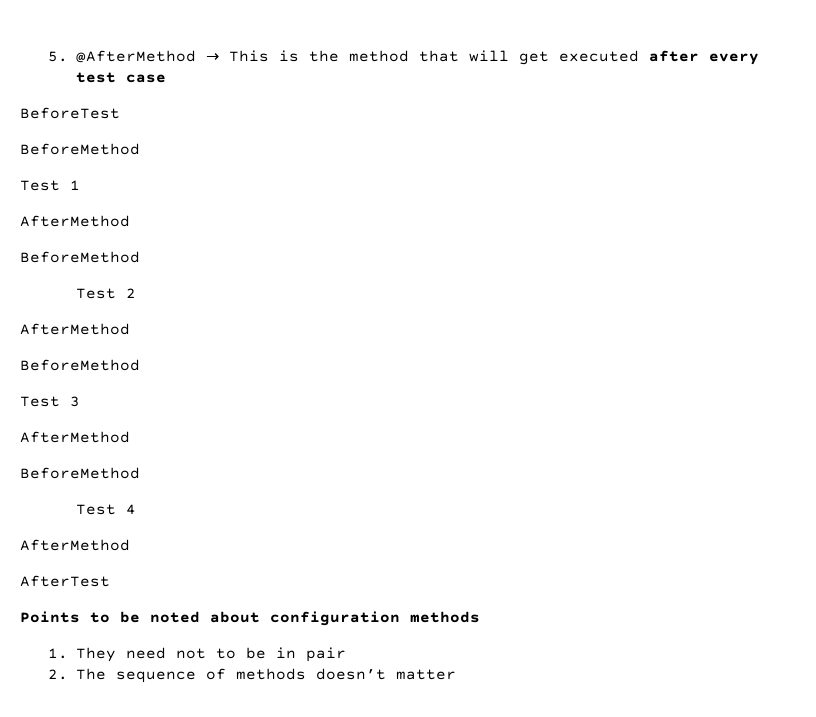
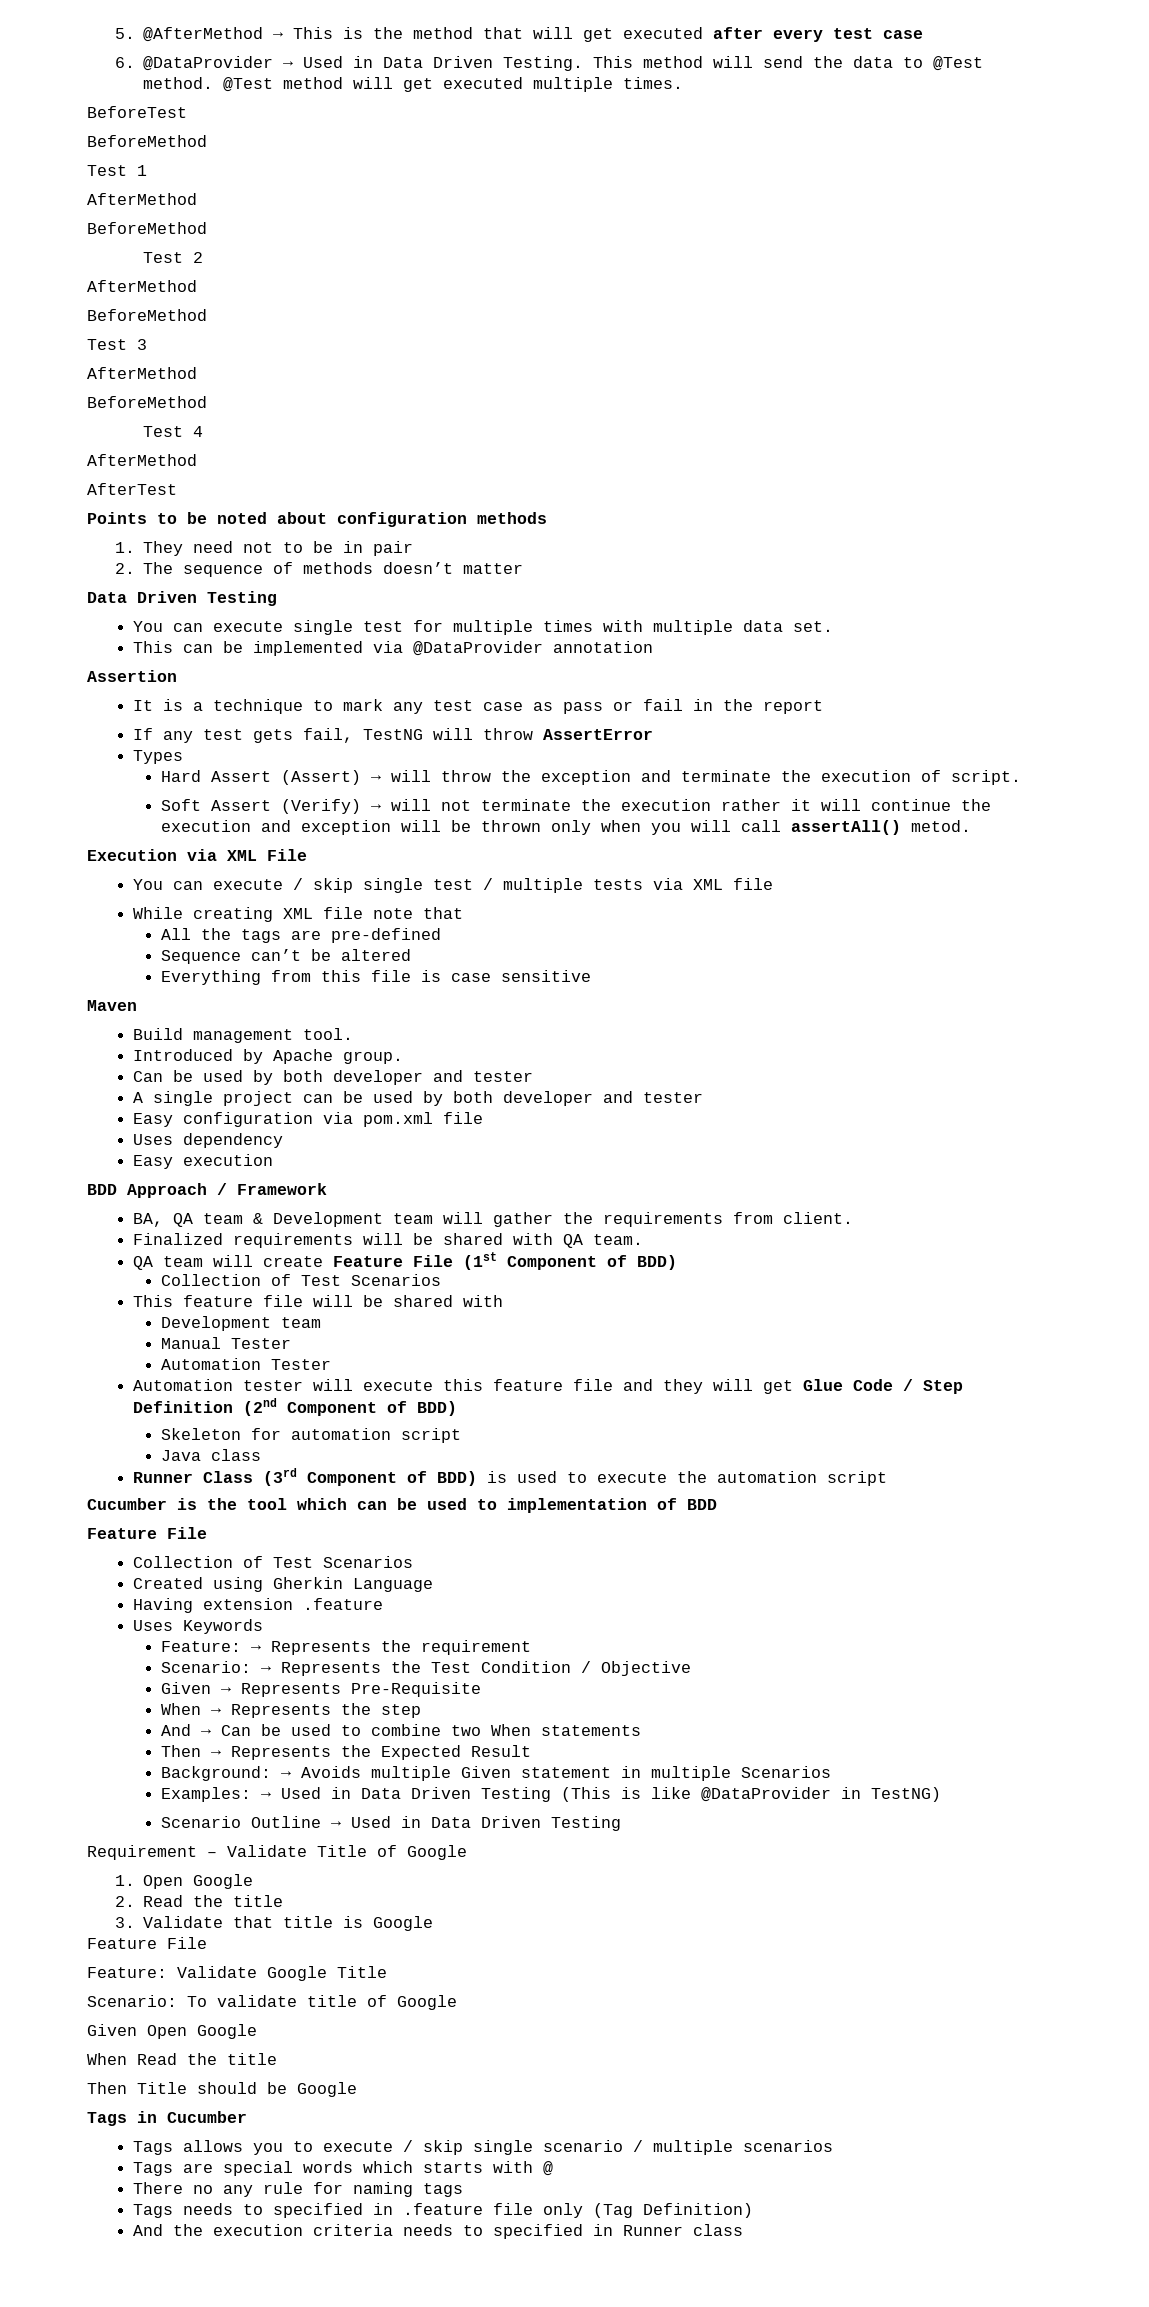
(167, 78) none -> [114,56,984,71] [143,77,684,92] // 6. @DataProvider → Used in Data Driven Testing. This method will send the data to @Test method. @Test method will get executed multiple times.
(457, 674) none -> [87,591,277,606] [133,620,834,635] [133,641,654,656] [87,670,177,682] [133,699,824,714] [133,728,654,743] [133,750,184,764] [161,770,1022,785] [161,799,992,814] [161,820,972,835] [87,849,307,861] [133,878,774,893] [133,907,464,922] [161,928,442,943] [161,949,412,964] [161,970,592,985] [87,1000,137,1011] [133,1028,354,1043] [133,1049,404,1064] [133,1070,534,1085] [133,1091,704,1106] [133,1112,484,1127] [133,1133,284,1148] [133,1154,274,1169] [87,1183,327,1198] [133,1212,854,1227] [133,1233,644,1248] [133,1252,678,1270] [161,1274,442,1286] [133,1295,504,1307] [161,1316,322,1331] [161,1337,292,1349] [161,1358,332,1370] [133,1379,964,1394] [133,1398,458,1416] [161,1428,462,1443] [161,1449,262,1461] [133,1468,888,1486] [87,1498,717,1513] [87,1527,207,1539] [133,1556,414,1568] [133,1577,434,1592] [133,1598,384,1613] [133,1619,264,1634] [161,1640,532,1655] [161,1661,692,1676] [161,1682,482,1697] [161,1703,422,1718] [161,1724,642,1736] [161,1745,532,1760] [161,1766,832,1781] [161,1787,942,1802] [161,1816,622,1831] [87,1845,467,1860] [114,1874,254,1889] [114,1895,284,1907] [114,1916,434,1931] [87,1937,207,1949] [87,1966,387,1981] [87,1995,457,2010] [87,2024,257,2039] [87,2053,277,2065] [87,2082,357,2097] [87,2111,247,2126] [133,2140,834,2155] [133,2161,554,2176] [133,2182,464,2197] [133,2203,754,2218] [133,2224,744,2239] // Data Driven Testing // You can execute single test for multiple times with multiple data set. // This can be implemented via @DataProvider annotation // Assertion // It is a technique to mark any test case as pass or fail in the report // If any test gets fail, TestNG will throw AssertError // Types // Hard Assert (Assert) → will throw the exception and terminate the execution of script. // Soft Assert (Verify) → will not terminate the execution rather it will continue the execution and exception will be thrown only when you will call assertAll() metod. // Execution via XML File // You can execute / skip single test / multiple tests via XML file // While creating XML file note that // All the tags are pre-defined // Sequence can’t be altered // Everything from this file is case sensitive // Maven // Build management tool. // Introduced by Apache group. // Can be used by both developer and tester // A single project can be used by both developer and tester // Easy configuration via pom.xml file // Uses dependency // Easy execution // BDD Approach / Framework // BA, QA team & Development team will gather the requirements from client. // Finalized requirements will be shared with QA team. // QA team will create Feature File (1st Component of BDD) // Collection of Test Scenarios // This feature file will be shared with // Development team // Manual Tester // Automation Tester // Automation tester will execute this feature file and they will get Glue Code / Step Definition (2nd Component of BDD) // Skeleton for automation script // Java class // Runner Class (3rd Component of BDD) is used to execute the automation script // Cucumber is the tool which can be used to implementation of BDD // Feature File // Collection of Test Scenarios // Created using Gherkin Language // Having extension .feature // Uses Keywords // Feature: → Represents the requirement // Scenario: → Represents the Test Condition / Objective // Given → Represents Pre-Requisite // When → Represents the step // And → Can be used to combine two When statements // Then → Represents the Expected Result // Background: → Avoids multiple Given statement in multiple Scenarios // Examples: → Used in Data Driven Testing (This is like @DataProvider in TestNG) // Scenario Outline → Used in Data Driven Testing // Requirement – Validate Title of Google // 1. Open Google // 2. Read the title // 3. Validate that title is Google // Feature File // Feature: Validate Google Title // Scenario: To validate title of Google // Given Open Google // When Read the title // Then Title should be Google // Tags in Cucumber // Tags allows you to execute / skip single scenario / multiple scenarios // Tags are special words which starts with @ // There no any rule for naming tags // Tags needs to specified in .feature file only (Tag Definition) // And the execution criteria needs to specified in Runner class

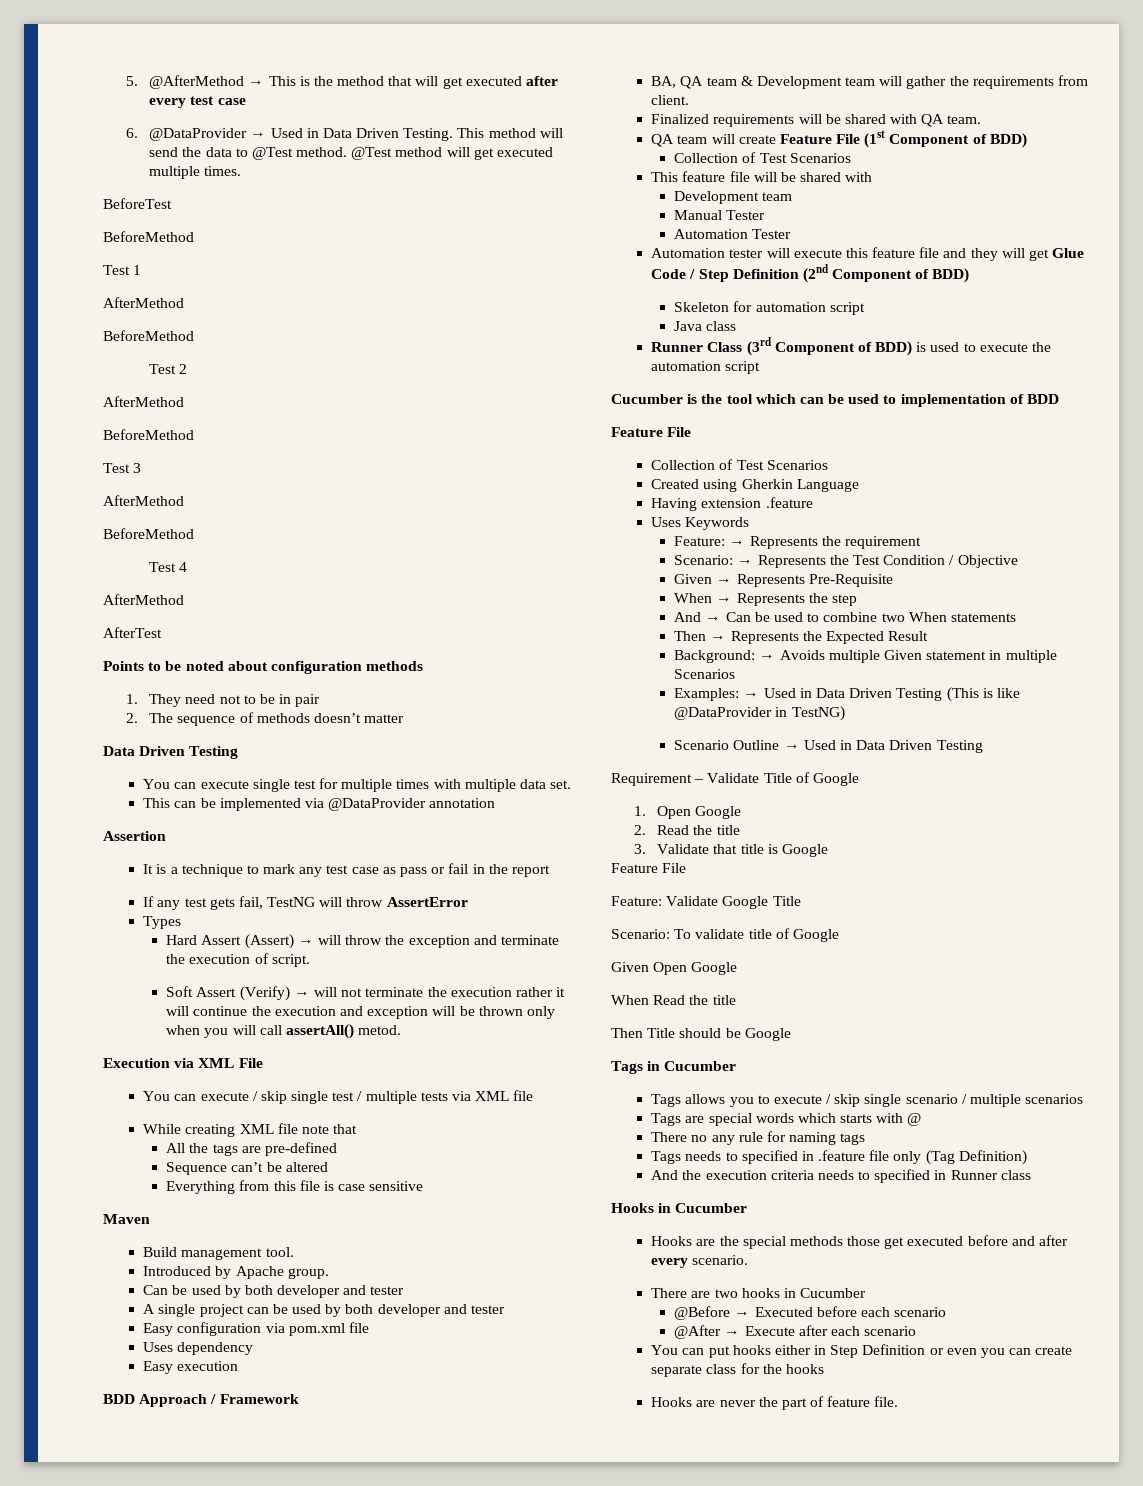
(744, 2230) none -> [611,1203,748,1213] [651,1235,1068,1249] [651,1255,749,1268] [651,1288,867,1298] [674,1306,947,1320] [674,1325,917,1339] [651,1344,1073,1358] [651,1363,824,1377] [651,1396,899,1410] // Hooks in Cucumber // Hooks are the special methods those get executed before and after every scenario. // There are two hooks in Cucumber // @Before → Executed before each scenario // @After → Execute after each scenario // You can put hooks either in Step Definition or even you can create separate class for the hooks // Hooks are never the part of feature file.

